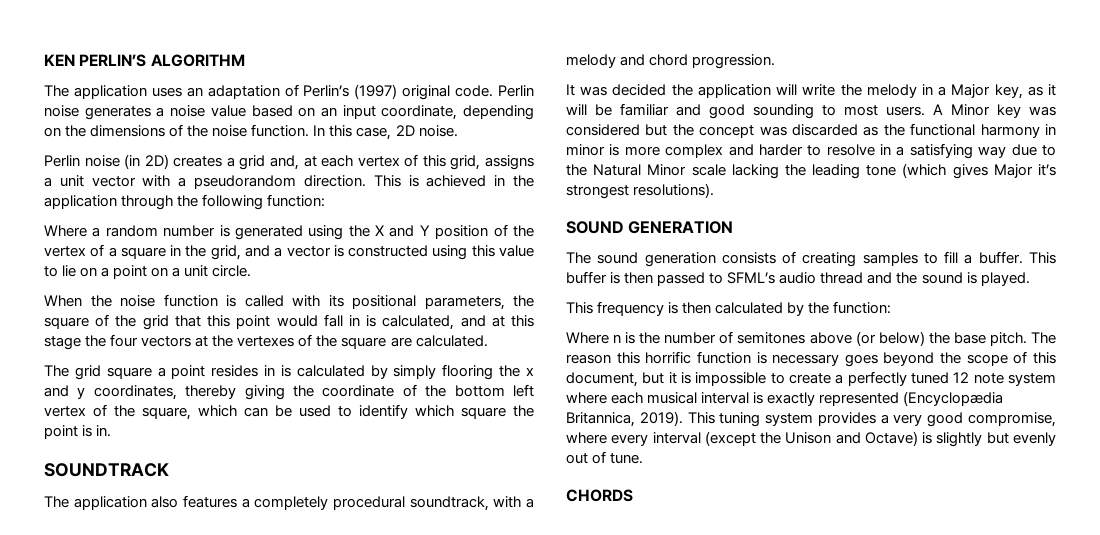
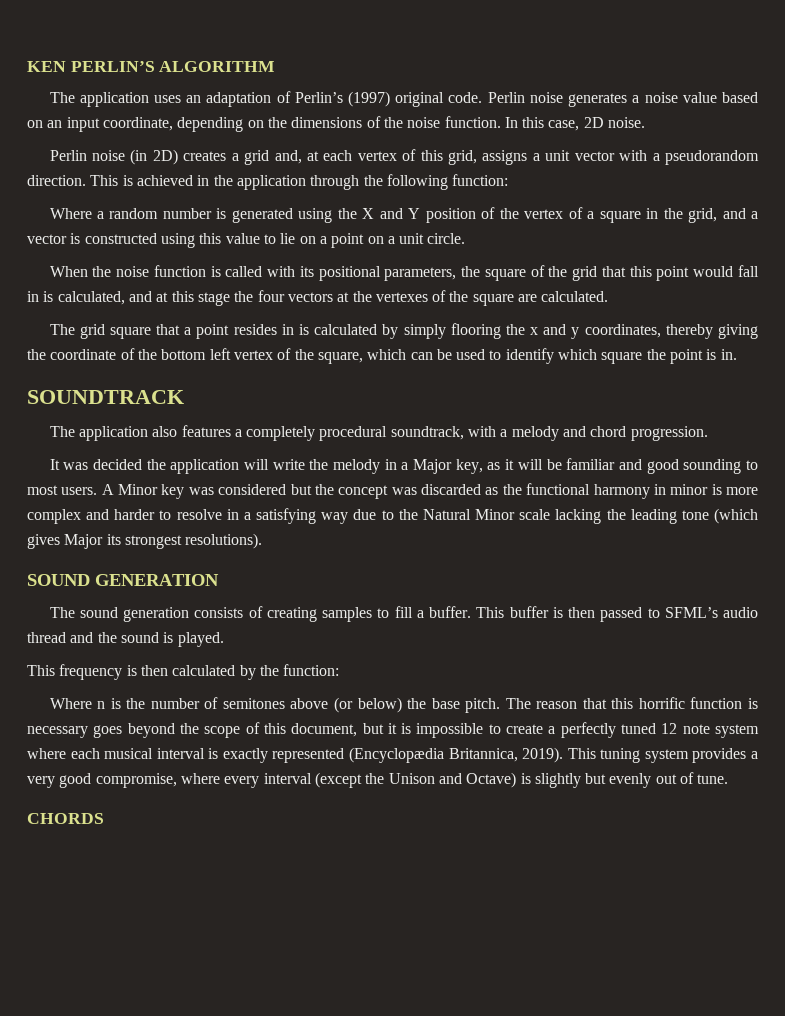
(152, 373) none -> [156,324,181,335] that
[1038,164,1056,176] it’s -> [106,534,121,545] its
(611, 359) none -> [582,698,607,709] that

